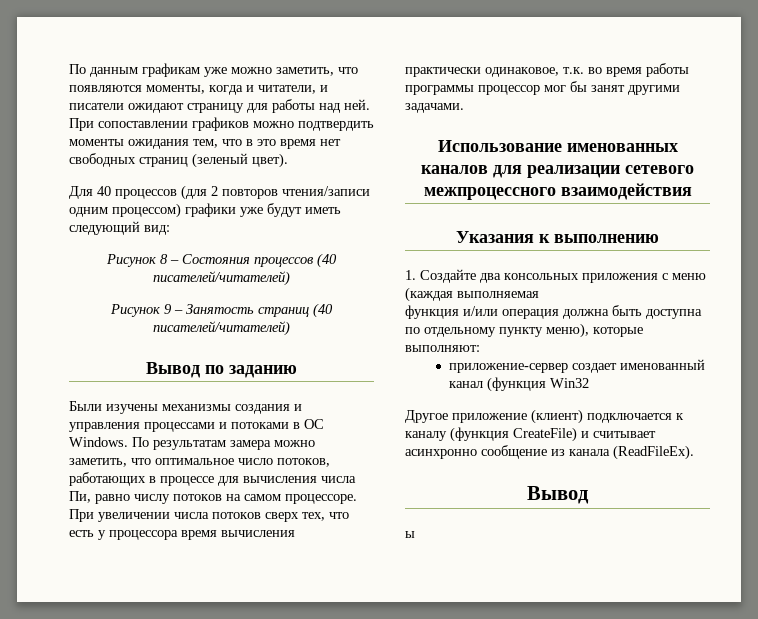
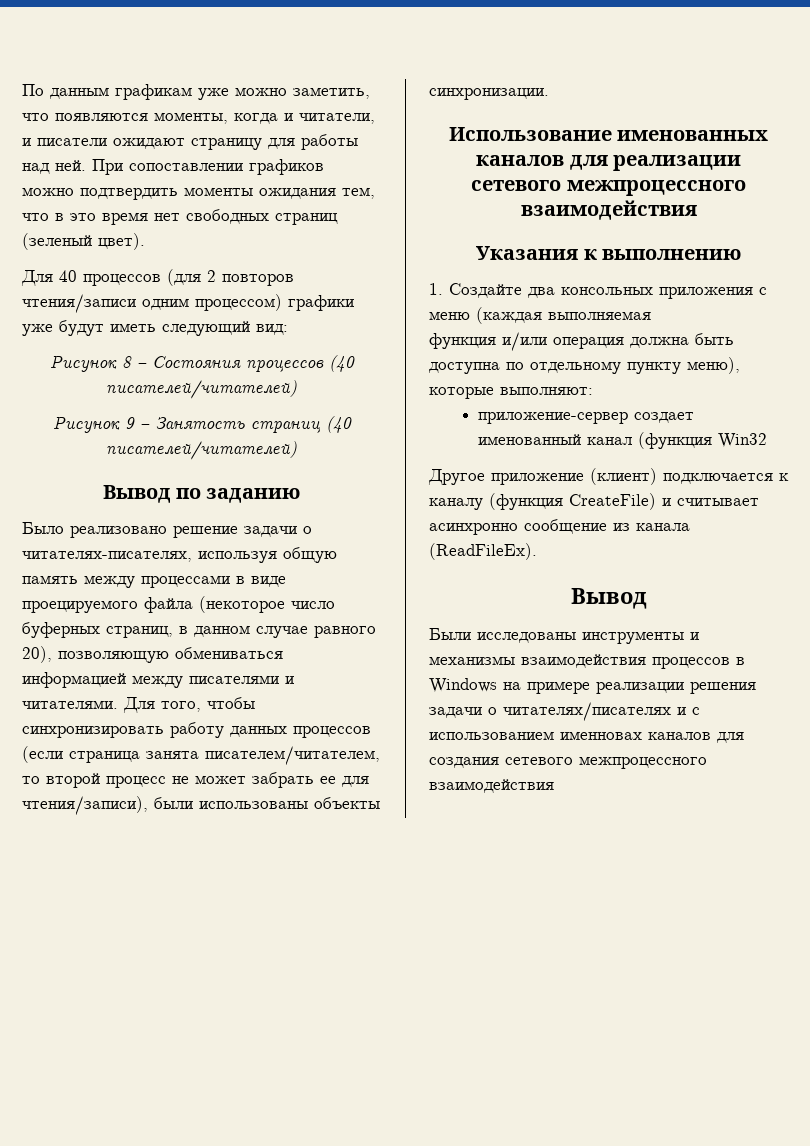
[69,401,302,414] [69,419,324,432] [69,437,315,450] [69,458,330,467] [69,472,356,486] [69,491,357,504] [69,509,349,522] [69,530,295,540] [405,63,689,77] [405,81,680,95] [405,103,464,113] Были изучены механизмы создания и управления процессами и потоками в ОС Windows. По результатам замера можно заметить, что оптимальное число потоков, работающих в процессе для вычисления числа Пи, равно числу потоков на самом процессоре. При увеличении числа потоков сверх тех, что есть у процессора время вычисления практически одинаковое, т.к. во время работы программы процессор мог бы занят другими задачами. -> [22,522,312,538] [22,547,337,563] [22,575,286,588] [22,596,335,613] [22,622,376,638] [22,646,283,663] [22,672,294,688] [22,697,255,713] [22,722,371,738] [22,746,380,765] [22,772,369,788] [22,796,380,815] [429,88,549,100] Было реализовано решение задачи о читателях-писателях, используя общую память между процессами в виде проецируемого файла (некоторое число буферных страниц, в данном случае равного 20), позволяющую обмениваться информацией между писателями и читателями. Для того, чтобы синхронизировать работу данных процессов (если страница занята писателем/читателем, то второй процесс не может забрать ее для чтения/записи), были использованы объекты синхронизации.
[405,531,415,538] ы -> [429,628,699,644] [429,654,745,669] [429,678,756,694] [429,702,700,721] [429,731,744,743] [429,756,707,769] [429,779,554,793] Были исследованы инструменты и механизмы взаимодействия процессов в Windows на примере реализации решения задачи о читателях/писателях и с использованием именновах каналов для создания сетевого межпроцессного взаимодействия

